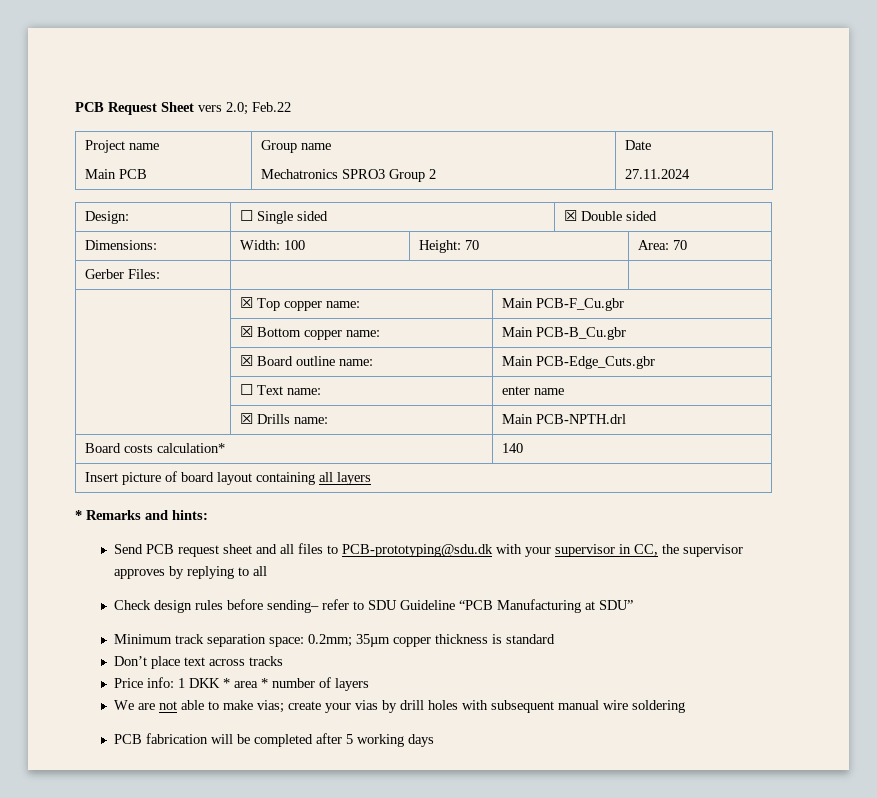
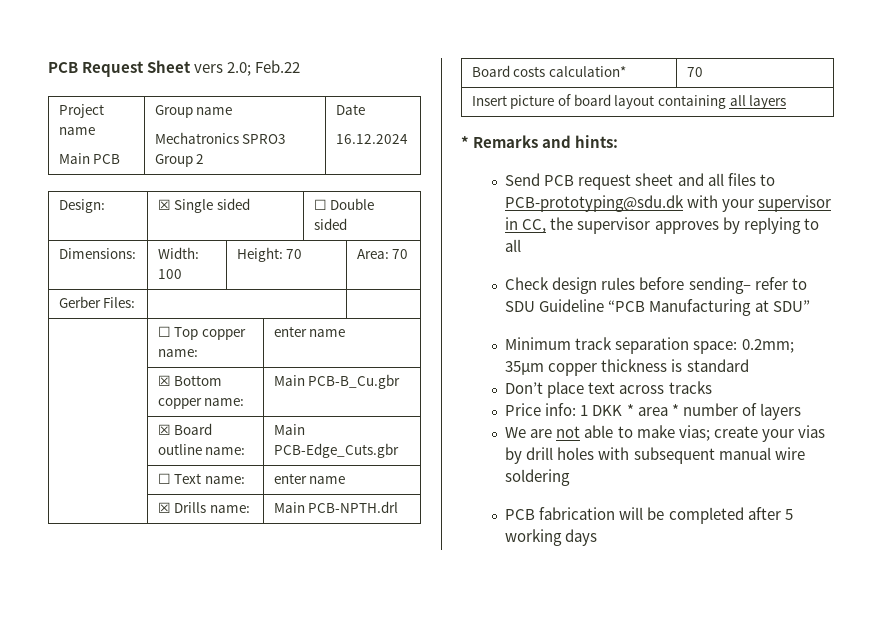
[625,169,691,179] 27.11.2024 -> [335,134,408,144] 16.12.2024
[240,210,254,221] ☐ -> [157,199,171,210] ☒
[564,210,578,221] ☒ -> [313,199,327,210] ☐
[240,297,254,308] ☒ -> [157,326,171,337] ☐
[502,298,625,311] Main PCB-F_Cu.gbr -> [273,326,346,337] enter name
[502,443,524,453] 140 -> [686,67,703,77] 70

